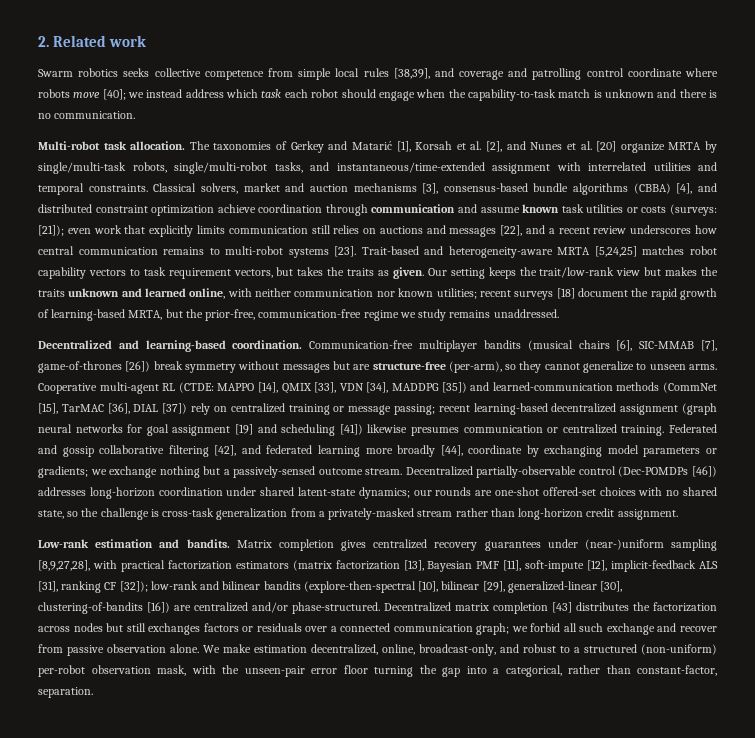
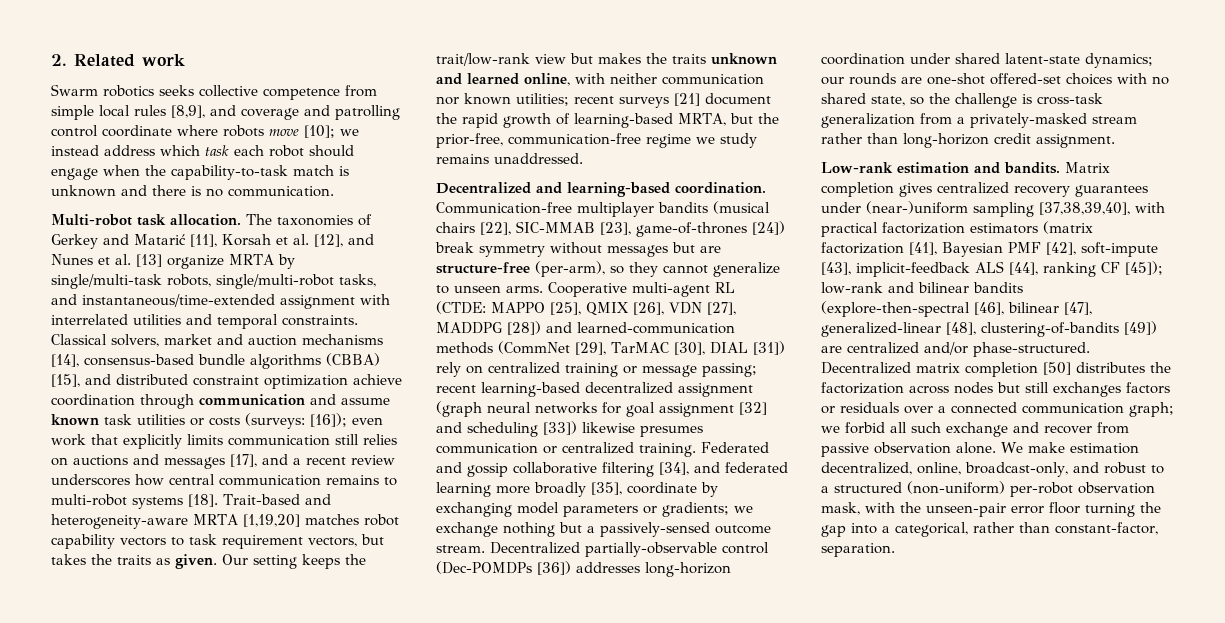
[393,68,430,79] [38,39], -> [171,105,205,118] [8,9],
[102,89,126,100] [40]; -> [304,125,335,138] [10];
[396,141,411,152] [1], -> [190,234,217,247] [11],
[486,141,503,152] [2], -> [314,234,343,247] [12],
[596,141,617,152] [20] -> [136,254,162,267] [13]
[422,183,439,194] [3], -> [51,354,79,367] [14],
[676,183,693,194] [4], -> [51,374,80,387] [15],
[38,225,64,236] [21]); -> [310,413,347,427] [16]);
[500,225,523,236] [22], -> [230,454,257,467] [17],
[334,246,357,257] [23]. -> [188,494,218,507] [18].
[594,246,637,257] [5,24,25] -> [242,514,300,527] [1,19,20]
[556,288,575,299] [18] -> [674,93,700,106] [21]
[616,340,718,351] [38,361,151,373] [6], SIC-MMAB [7], game-of-thrones [26]) -> [480,221,785,237] [22], SIC-MMAB [23], game-of-thrones [24])
[258,382,718,394] [38,403,188,414] [14], QMIX [33], VDN [34], MADDPG [35]) and learned-communication methods (CommNet [15], TarMAC [36], DIAL [37]) -> [550,302,736,316] [436,321,735,335] [436,341,785,355] [25], QMIX [26], VDN [27], MADDPG [28]) and learned-communication methods (CommNet [29], TarMAC [30], DIAL [31])
[234,424,253,435] [19] -> [739,402,767,415] [32]
[339,424,363,435] [41]) -> [543,421,577,435] [33])
[214,445,237,456] [42], -> [659,462,689,475] [34],
[440,445,463,456] [44], -> [591,482,622,495] [35],
[692,466,718,477] [46]) -> [537,561,571,575] [36])
[38,560,90,571] [8,9,27,28], -> [1039,202,1130,215] [37,38,39,40],
[403,560,424,571] [13], -> [909,242,937,255] [41],
[503,560,608,572] [11], soft-impute [12], -> [1046,242,1158,257] [821,262,851,275] [42], soft-impute [43],
[38,581,58,592] [31], -> [1009,262,1038,275] [44],
[119,581,148,592] [32]); -> [1125,261,1163,275] [45]);
[418,581,623,593] [38,602,170,614] [10], bilinear [29], generalized-linear [30], clustering-of-bandits [16]) -> [974,302,1092,315] [821,321,1157,337] [46], bilinear [47], generalized-linear [48], clustering-of-bandits [49])
[552,602,572,613] [43] -> [1043,362,1071,375] [50]

